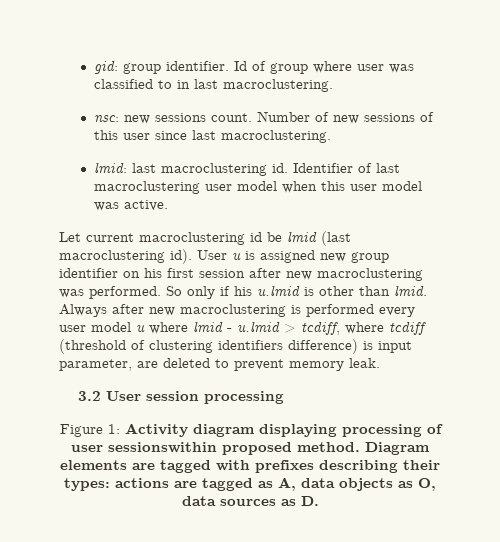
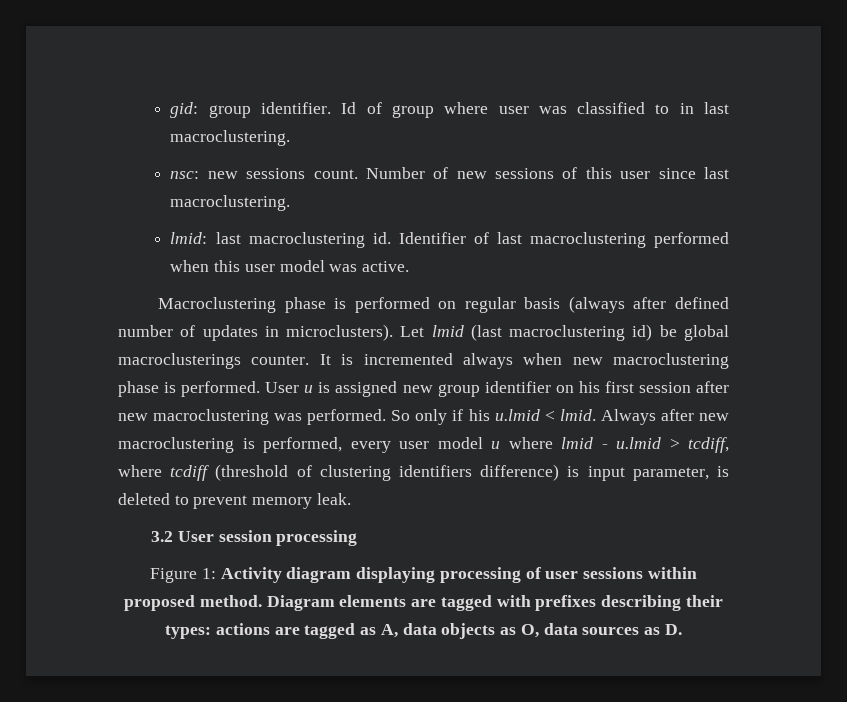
[205,181,278,191] user model -> [654,232,730,248] performed
[59,231,351,246] [59,249,192,264] Let current macroclustering id be lmid (last macroclustering id). -> [158,296,729,313] [118,324,729,341] [118,353,729,369] [118,381,261,397] Macroclustering phase is performed on regular basis (always after defined number of updates in microclusters). Let lmid (last macroclustering id) be global macroclusterings counter. It is incremented always when new macroclustering phase is performed.
[304,286,390,296] is other than -> [544,410,555,421] <
[306,304,374,317] performed -> [263,437,342,453] performed,
[137,361,158,368] are -> [717,466,729,477] is
[108,442,217,453] sessionswithin -> [583,567,697,579] sessions within

